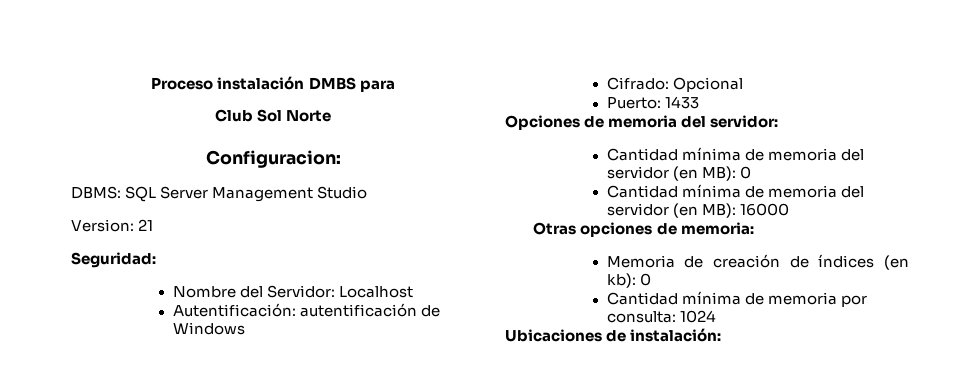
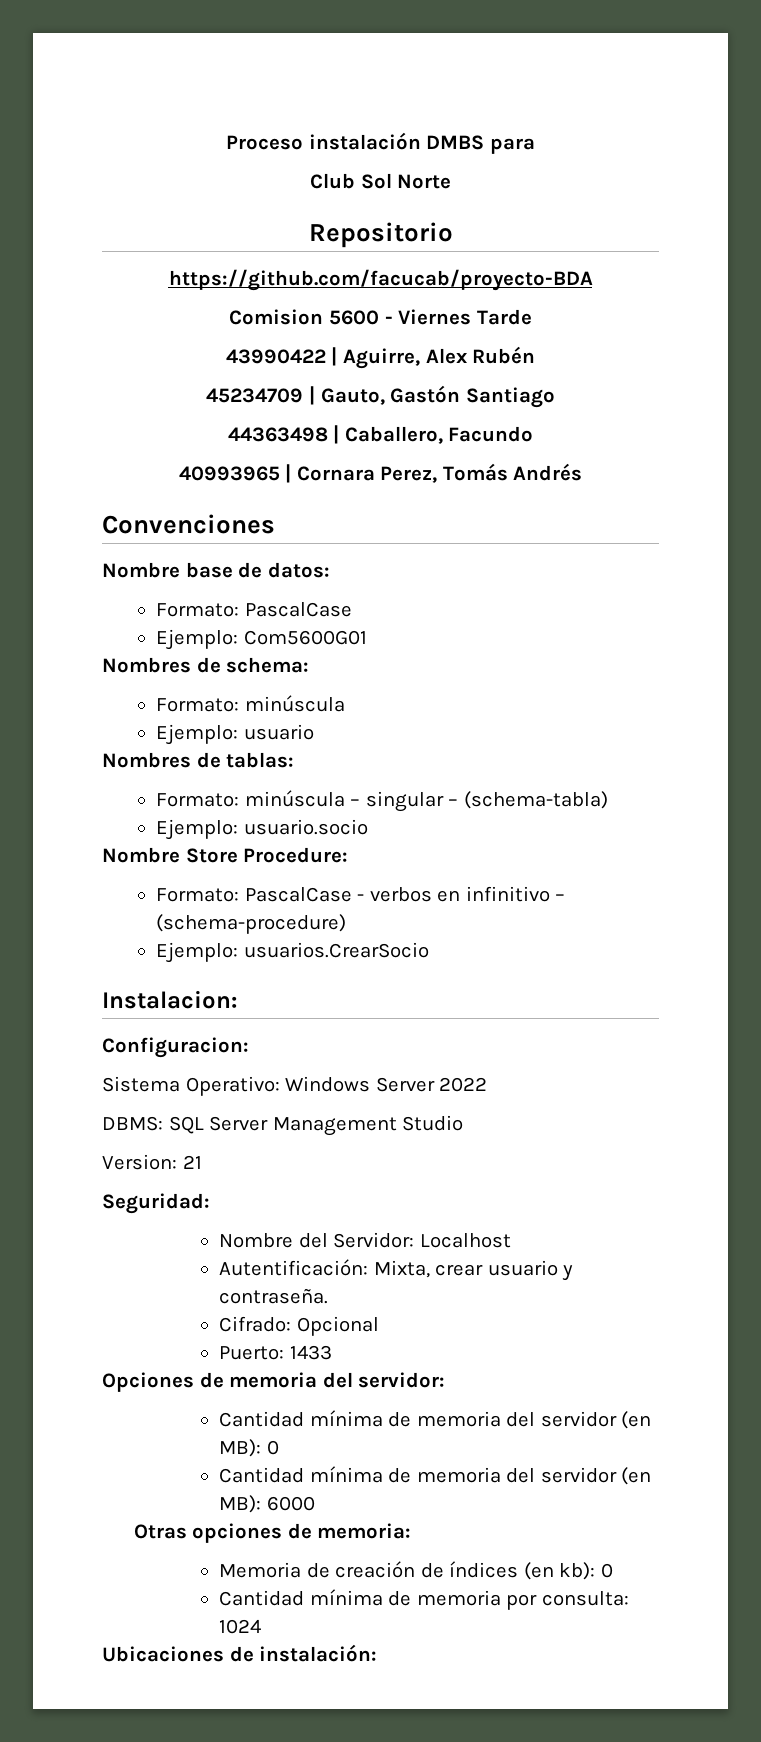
[205,150,341,168] Configuracion: -> [308,222,453,248] [168,269,593,291] [229,309,532,325] [225,346,536,369] [206,385,555,408] [227,425,534,444] [178,463,583,483] [102,514,275,534] [102,562,330,578] [156,602,352,617] [156,629,367,650] [102,657,310,673] [156,695,345,712] [156,724,314,745] [102,752,295,768] [156,790,608,812] [156,819,368,840] [102,847,349,863] [156,886,566,902] [156,914,347,934] [156,942,429,963] [102,990,237,1009] [102,1037,249,1058] [102,1076,488,1096] Repositorio // https://github.com/facucab/proyecto-BDA // Comision 5600 - Viernes Tarde // 43990422 | Aguirre, Alex Rubén // 45234709 | Gauto, Gastón Santiago // 44363498 | Caballero, Facundo // 40993965 | Cornara Perez, Tomás Andrés // Convenciones // Nombre base de datos: // Formato: PascalCase // Ejemplo: Com5600G01 // Nombres de schema: // Formato: minúscula // Ejemplo: usuario // Nombres de tablas: // Formato: minúscula – singular – (schema-tabla) // Ejemplo: usuario.socio // Nombre Store Procedure: // Formato: PascalCase - verbos en infinitivo – (schema-procedure) // Ejemplo: usuarios.CrearSocio // Instalacion: // Configuracion: // Sistema Operativo: Windows Server 2022
[299,303,440,317] [172,322,245,335] autentificación de Windows -> [373,1260,574,1281] [219,1288,329,1304] Mixta, crear usuario y contraseña.
[739,203,789,216] 16000 -> [266,1496,315,1511] 6000

